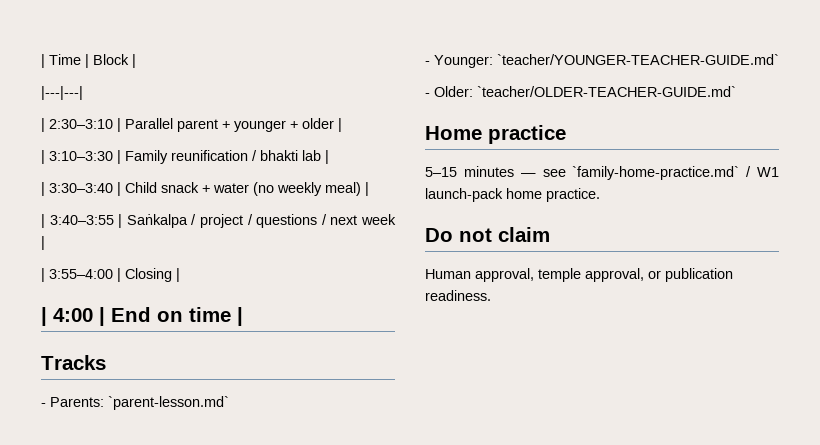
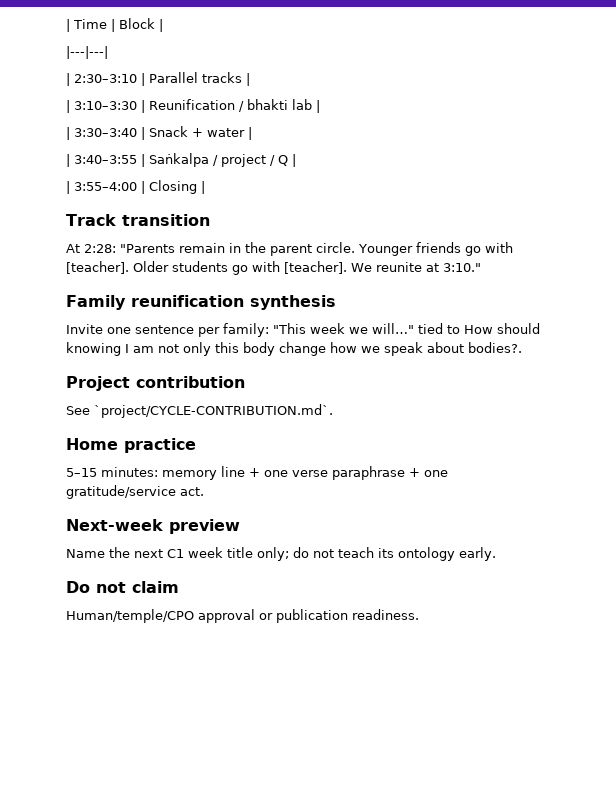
[177,118,334,132] parent + younger + older -> [202,72,242,83] tracks
[125,150,248,164] Family reunification -> [149,99,235,110] Reunification
[125,182,361,196] Child snack + water (no weekly meal) -> [149,126,245,137] Snack + water
[256,214,396,228] questions / next week -> [278,155,288,166] Q
[41,307,243,326] [41,355,106,370] [41,396,229,410] [425,54,779,68] [425,86,736,97] [425,125,566,144] [425,166,779,180] [425,188,600,202] | 4:00 | End on time | // Tracks // - Parents: `parent-lesson.md` // - Younger: `teacher/YOUNGER-TEACHER-GUIDE.md` // - Older: `teacher/OLDER-TEACHER-GUIDE.md` // Home practice // 5–15 minutes — see `family-home-practice.md` / W1 launch-pack home practice. -> [66,214,210,226] [66,242,513,256] [66,261,481,275] [66,295,336,310] [66,323,540,337] [66,342,522,356] [66,376,245,391] [66,404,333,418] [66,438,196,453] [66,466,448,480] [66,485,204,499] [66,519,240,534] [66,547,496,561] Track transition // At 2:28: "Parents remain in the parent circle. Younger friends go with [teacher]. Older students go with [teacher]. We reunite at 3:10." // Family reunification synthesis // Invite one sentence per family: "This week we will…" tied to How should knowing I am not only this body change how we speak about bodies?. // Project contribution // See `project/CYCLE-CONTRIBUTION.md`. // Home practice // 5–15 minutes: memory line + one verse paraphrase + one gratitude/service act. // Next-week preview // Name the next C1 week title only; do not teach its ontology early.
[425,268,644,282] Human approval, temple approval, -> [66,609,255,623] Human/temple/CPO approval

